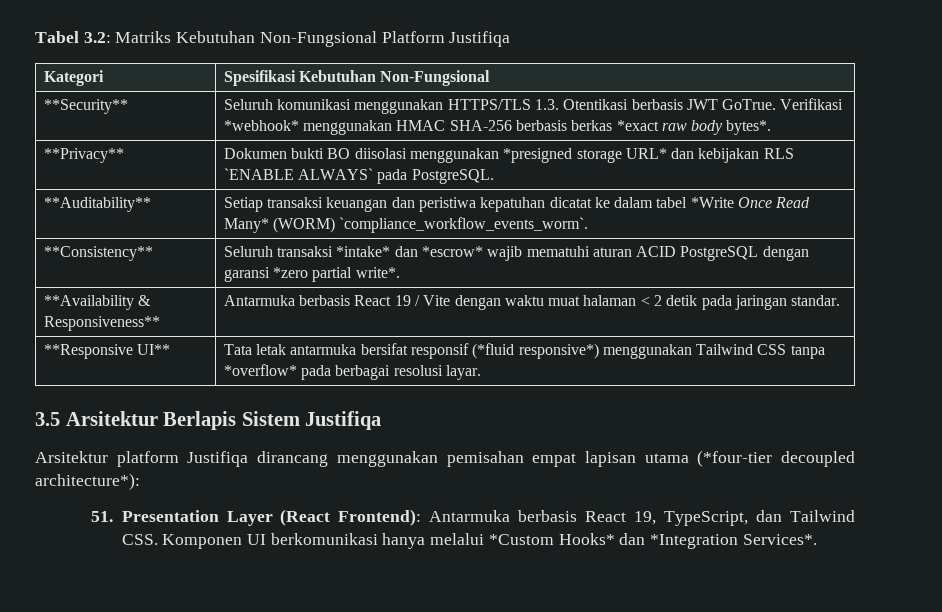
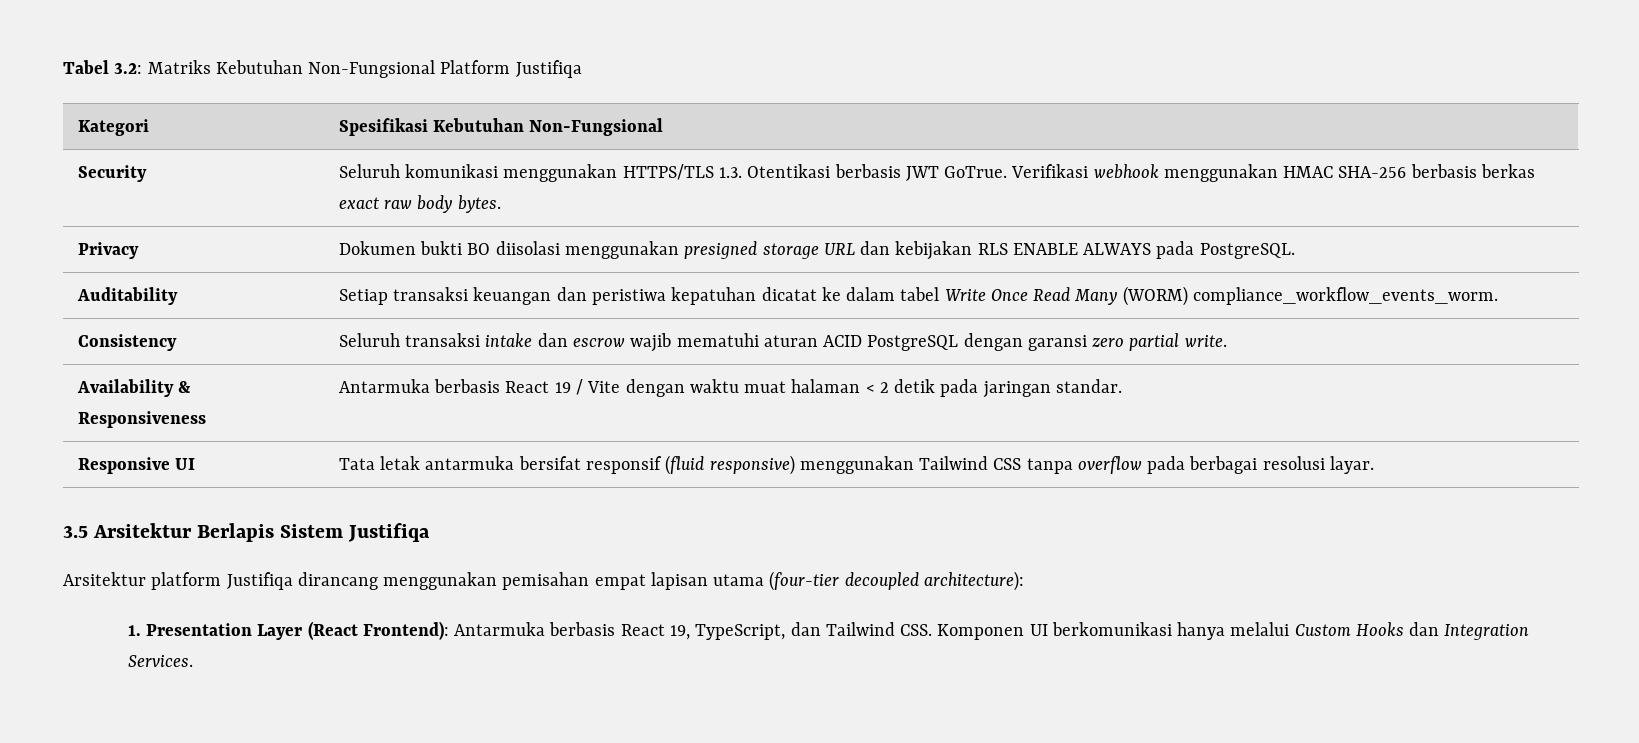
[43,99,128,114] **Security** -> [77,165,147,182] Security
[223,120,299,131] *webhook* -> [1093,164,1159,179] webhook
[616,120,659,131] *exact -> [338,197,379,209] exact
[726,120,772,135] [43,148,124,163] bytes*. // **Privacy** -> [457,195,501,213] [77,242,139,259] bytes. // Privacy
[503,148,667,163] *presigned storage URL* -> [684,241,855,259] presigned storage URL
[223,168,373,180] `ENABLE ALWAYS` -> [1012,243,1152,255] ENABLE ALWAYS
[43,197,151,212] **Auditability** -> [76,287,178,305] Auditability
[690,197,734,208] *Write -> [944,289,986,301] Write
[223,217,589,233] [43,246,153,261] Many* (WORM) `compliance_workflow_events_worm`. // **Consistency** -> [1074,286,1498,306] [77,334,177,351] Many (WORM) compliance_workflow_events_worm. // Consistency
[336,246,483,257] *intake* dan *escrow* -> [485,333,626,347] intake dan escrow
[272,267,400,282] [43,295,151,310] [43,316,160,331] *zero partial write*. // **Availability & Responsiveness** -> [1092,333,1227,351] [76,379,191,397] [77,411,206,428] zero partial write. // Availability & Responsiveness
[43,344,170,359] **Responsive UI** -> [77,457,196,474] Responsive UI
[472,343,599,359] (*fluid responsive*) -> [665,455,795,475] (fluid responsive)
[223,364,297,376] *overflow* -> [1077,456,1142,474] overflow
[697,450,856,467] [35,473,140,490] [90,511,113,522] (*four-tier decoupled architecture*): // 51. -> [769,571,1024,591] [127,625,141,636] (four-tier decoupled architecture): // 1.
[488,533,817,549] *Custom Hooks* dan *Integration Services*. -> [1294,622,1530,640] [127,655,193,667] Custom Hooks dan Integration Services.

